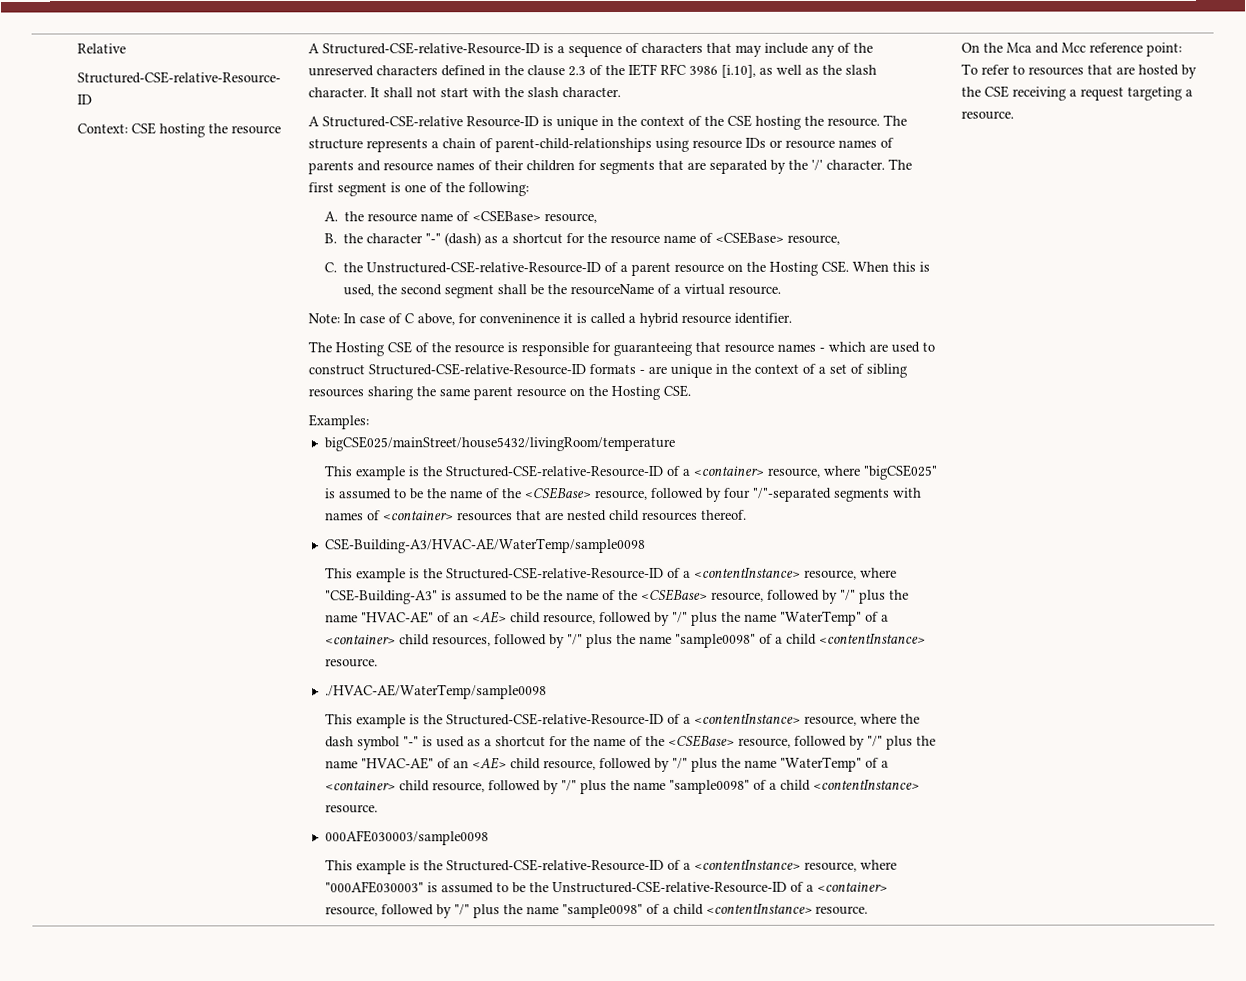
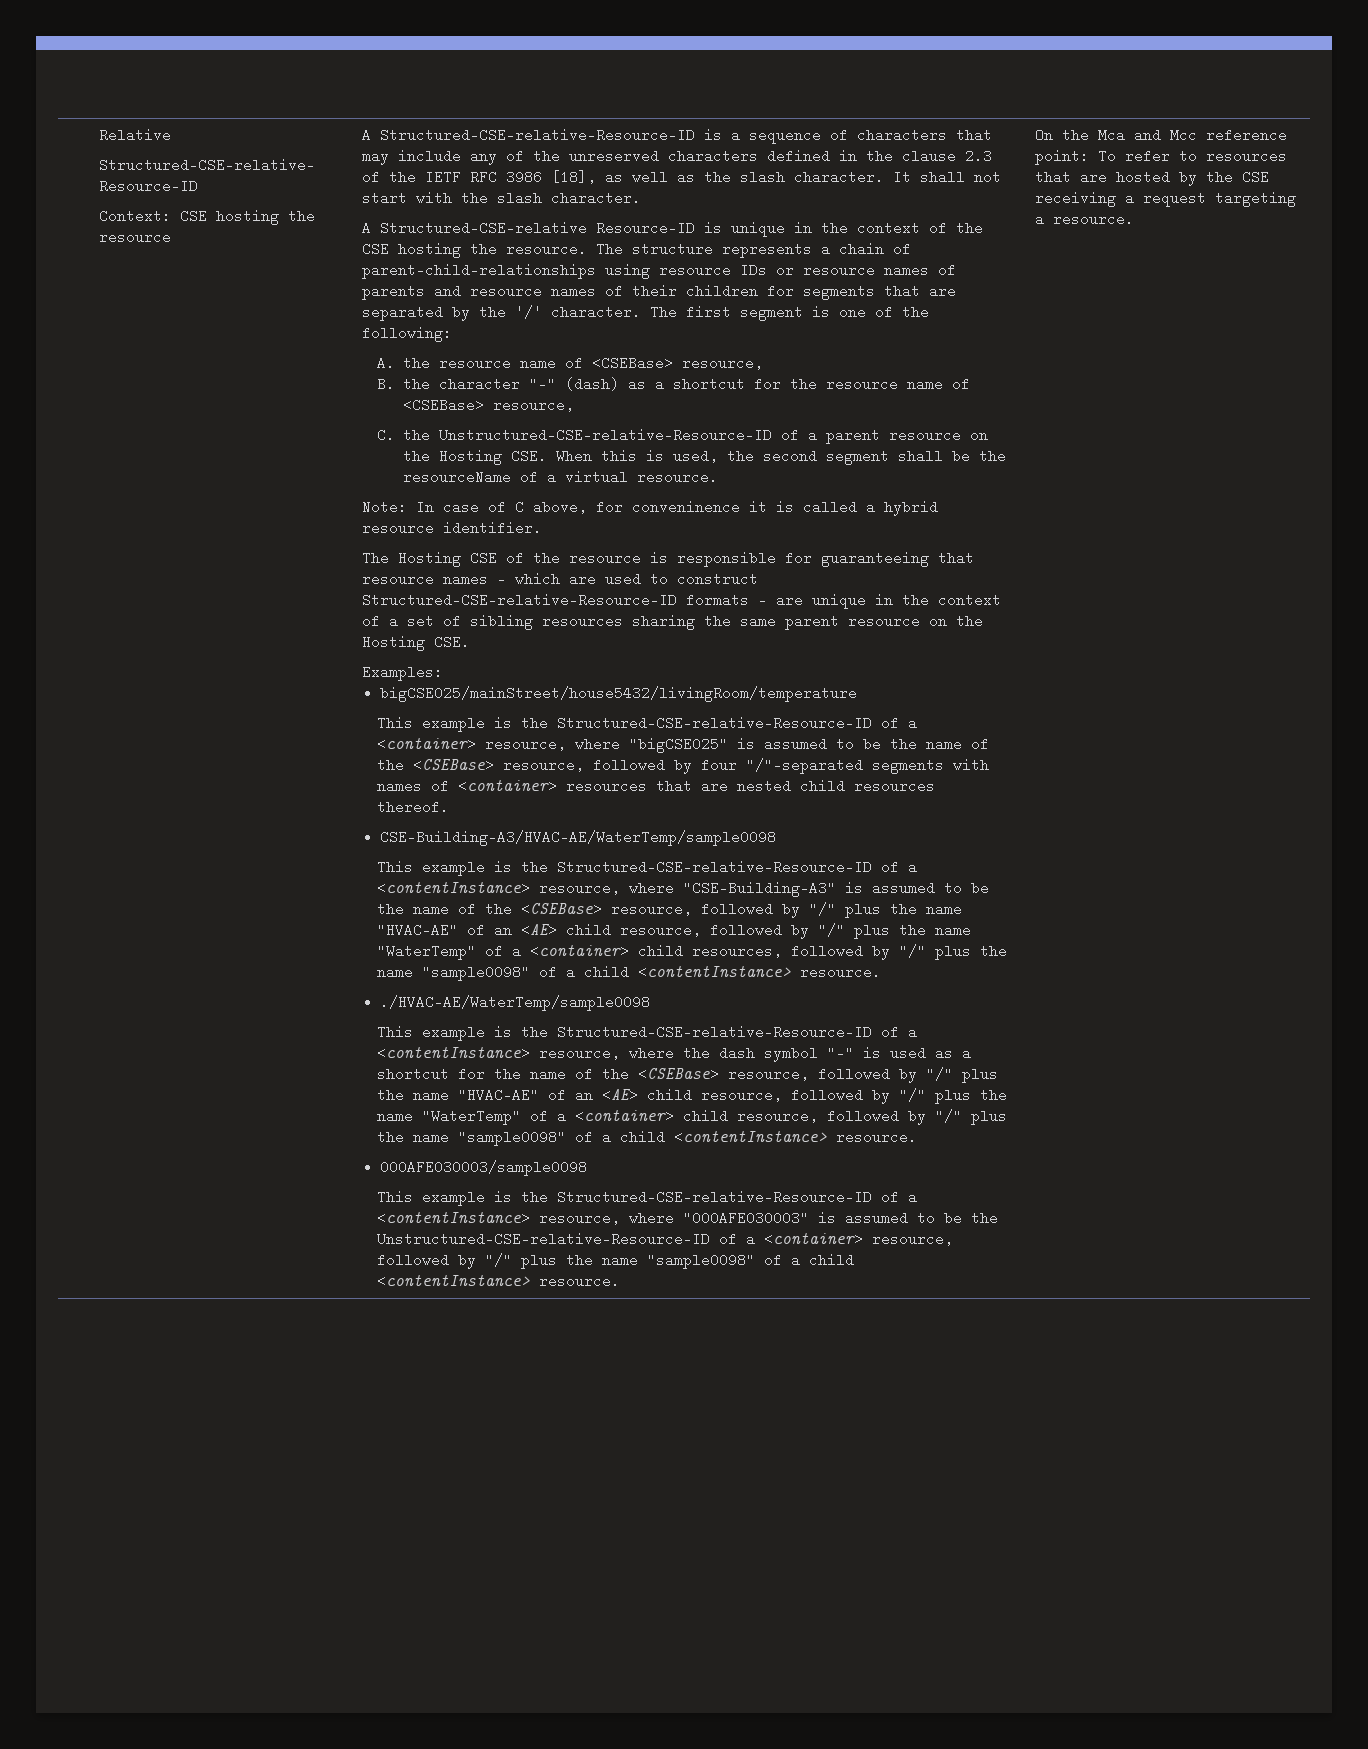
[720,64,756,78] [i.10], -> [550,170,596,184] [18],

